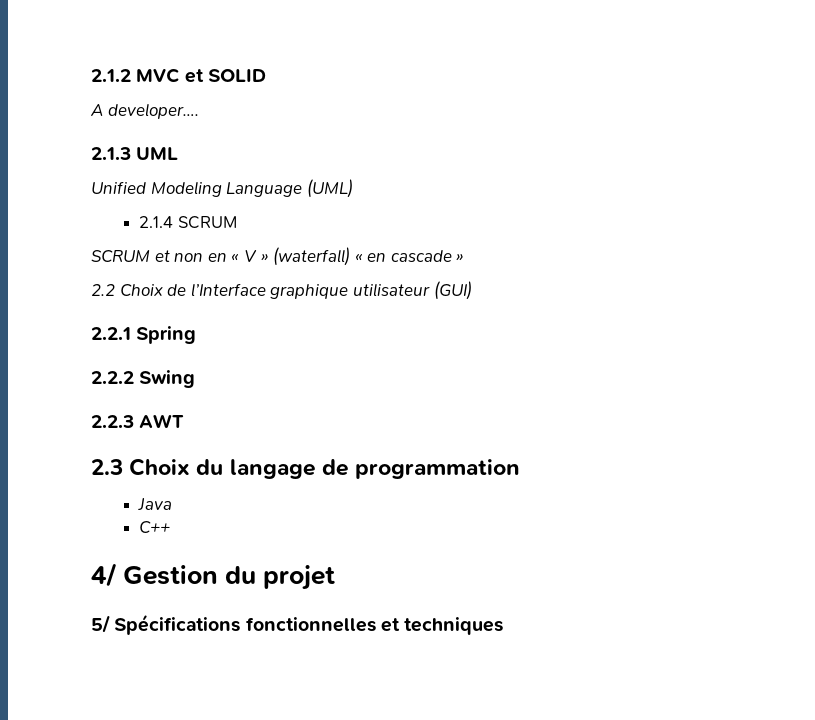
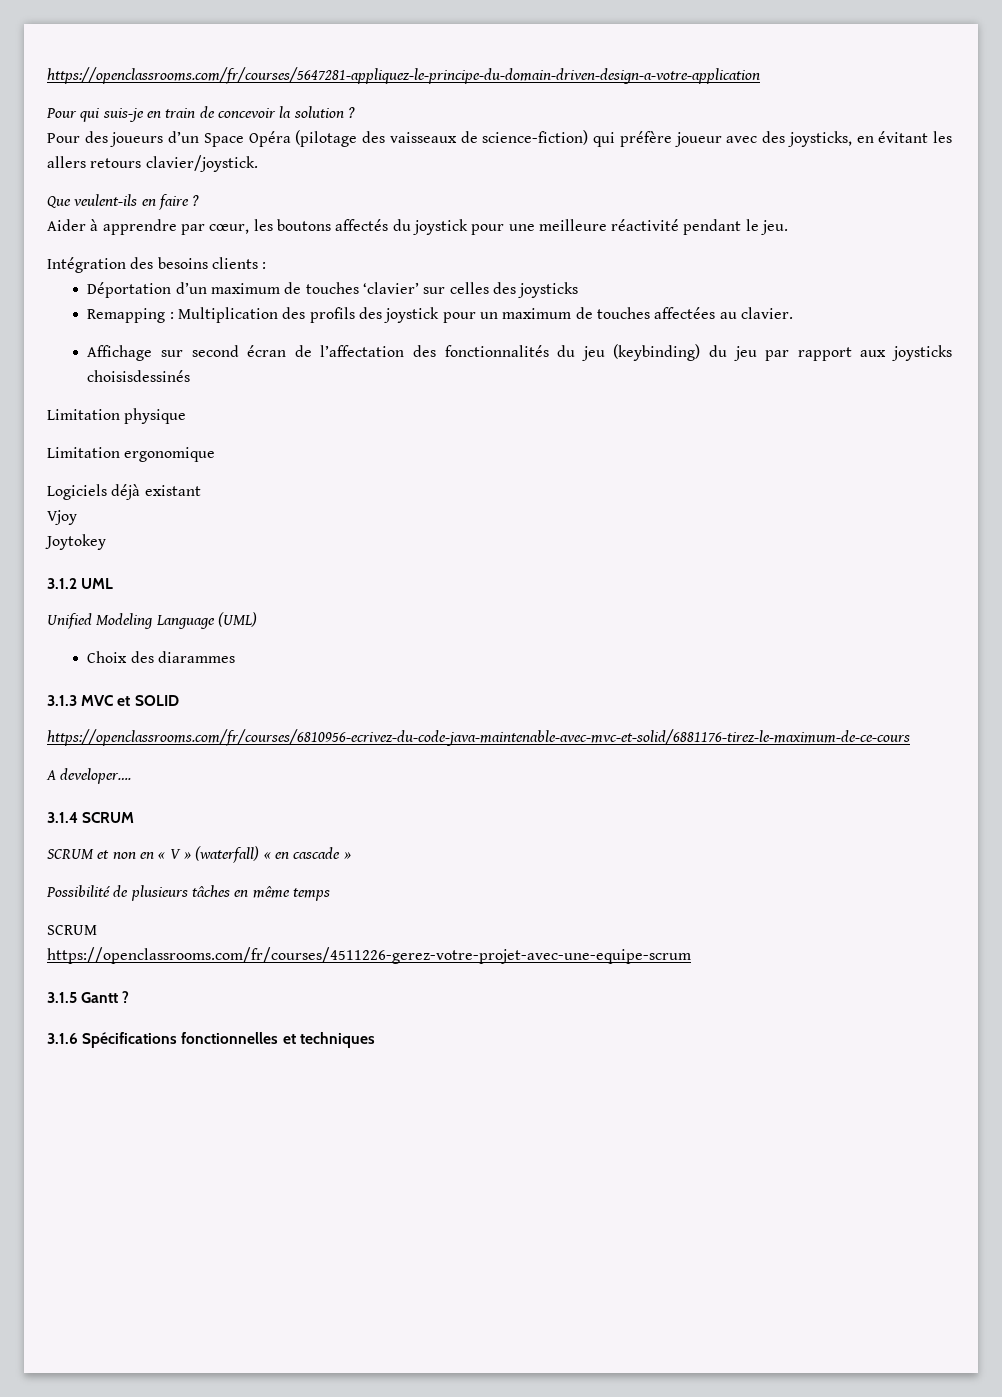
[91,68,266,83] [90,103,199,119] [91,147,131,160] 2.1.2 MVC et SOLID // A developer…. // 2.1.3 -> [47,67,760,84] [46,106,355,122] [47,130,952,147] [47,155,258,172] [47,194,200,210] [47,219,789,235] [47,257,267,273] [87,282,579,298] [87,307,793,323] [87,344,952,361] [87,370,191,382] [47,408,187,424] [47,447,216,462] [47,484,201,500] [47,510,77,525] [45,534,106,550] [47,578,77,589] https://openclassrooms.com/fr/courses/5647281-appliquez-le-principe-du-domain-driven-design-a-votre-application // Pour qui suis-je en train de concevoir la solution ? // Pour des joueurs d’un Space Opéra (pilotage des vaisseaux de science-fiction) qui préfère joueur avec des joysticks, en évitant les allers retours clavier/joystick. // Que veulent-ils en faire ? // Aider à apprendre par cœur, les boutons affectés du joystick pour une meilleure réactivité pendant le jeu. // Intégration des besoins clients : // Déportation d’un maximum de touches ‘clavier’ sur celles des joysticks // Remapping : Multiplication des profils des joystick pour un maximum de touches affectées au clavier. // Affichage sur second écran de l’affectation des fonctionnalités du jeu (keybinding) du jeu par rapport aux joysticks choisisdessinés // Limitation physique // Limitation ergonomique // Logiciels déjà existant // Vjoy // Joytokey // 3.1.2
[139,216,174,228] 2.1.4 -> [87,651,235,663] [47,695,179,706] [47,729,910,746] [46,768,132,784] [47,812,78,823] Choix des diarammes // 3.1.3 MVC et SOLID // https://openclassrooms.com/fr/courses/6810956-ecrivez-du-code-java-maintenable-avec-mvc-et-solid/6881176-tirez-le-maximum-de-ce-cours // A developer…. // 3.1.4
[91,281,472,300] [91,326,197,344] [91,370,196,388] [91,414,185,428] [91,458,521,479] [138,498,173,511] [139,521,171,533] [91,563,336,590] [91,615,110,633] 2.2 Choix de l’Interface graphique utilisateur (GUI) // 2.2.1 Spring // 2.2.2 Swing // 2.2.3 AWT // 2.3 Choix du langage de programmation // Java // C++ // 4/ Gestion du projet // 5/ -> [46,885,330,901] [47,925,97,935] [47,947,691,964] [47,991,130,1003] [47,1033,78,1044] Possibilité de plusieurs tâches en même temps // SCRUM // https://openclassrooms.com/fr/courses/4511226-gerez-votre-projet-avec-une-equipe-scrum // 3.1.5 Gantt ? // 3.1.6

